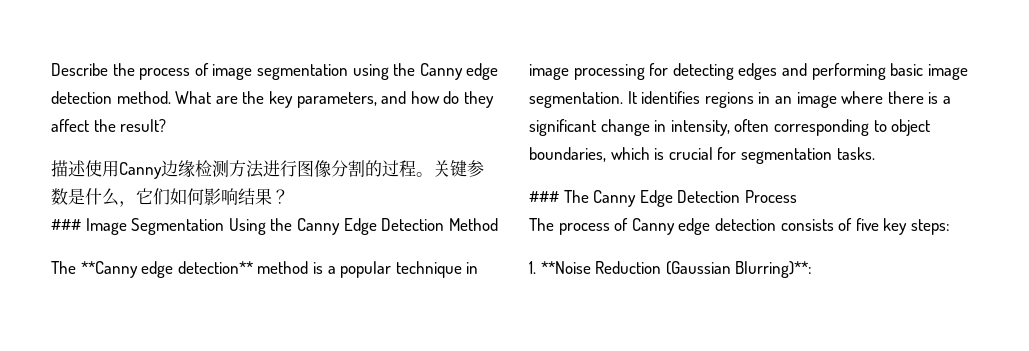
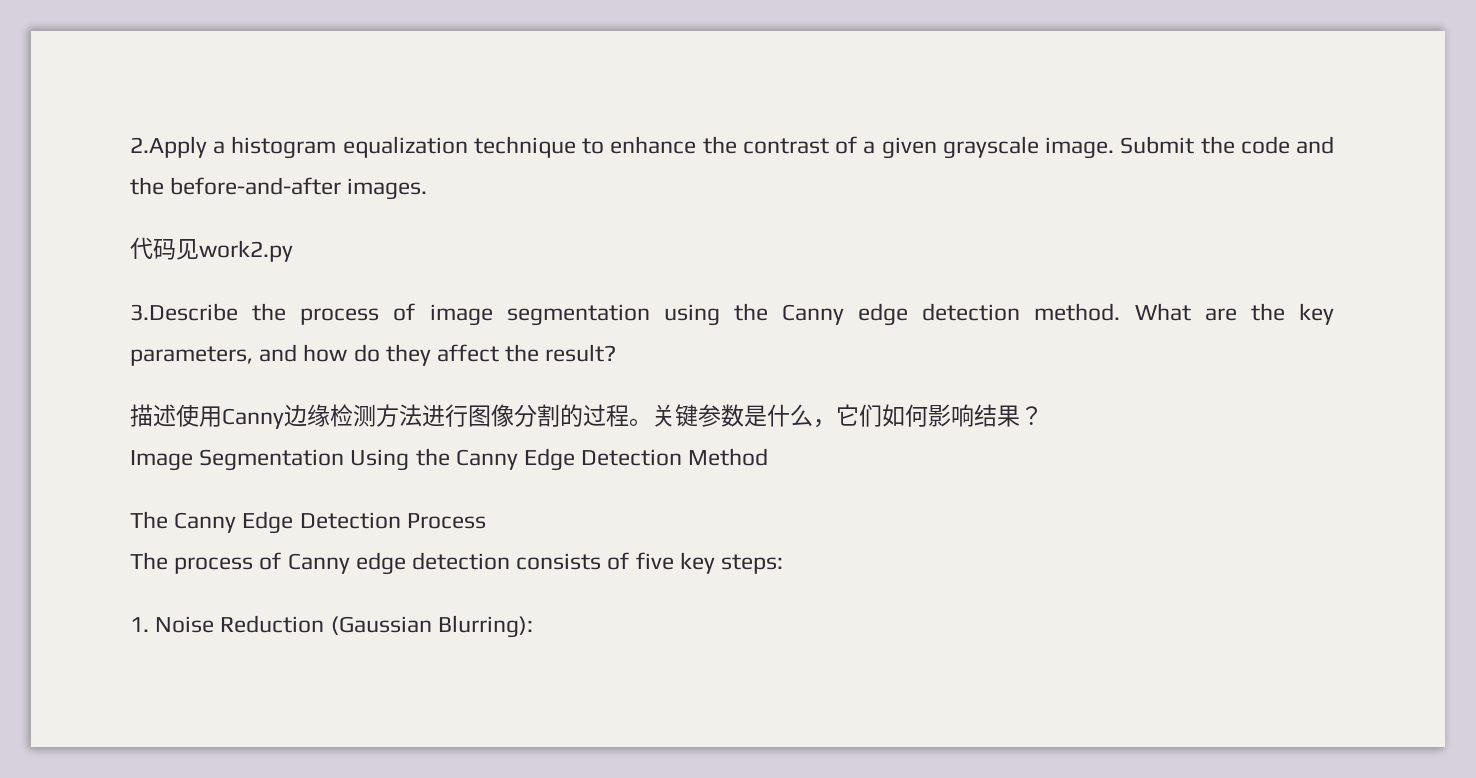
[51,63,108,76] Describe -> [130,136,1335,159] [130,177,428,200] [130,237,293,262] [130,303,238,321] 2.Apply a histogram equalization technique to enhance the contrast of a given grayscale image. Submit the code and the before-and-after images. // 代码见work2.py // 3.Describe
[51,219,81,231] ### -> (1043, 415) none
[80,261,479,278] [529,63,968,80] [529,91,951,108] [529,119,931,136] [529,147,875,164] [529,190,589,203] **Canny edge detection** method is a popular technique in image processing for detecting edges and performing basic image segmentation. It identifies regions in an image where there is a significant change in intensity, often corresponding to object boundaries, which is crucial for segmentation tasks. // ### The -> (168, 520) none
[540,261,591,274] **Noise -> [155,616,215,633] Noise
[735,261,813,278] Blurring)**: -> [437,615,533,638] Blurring):

